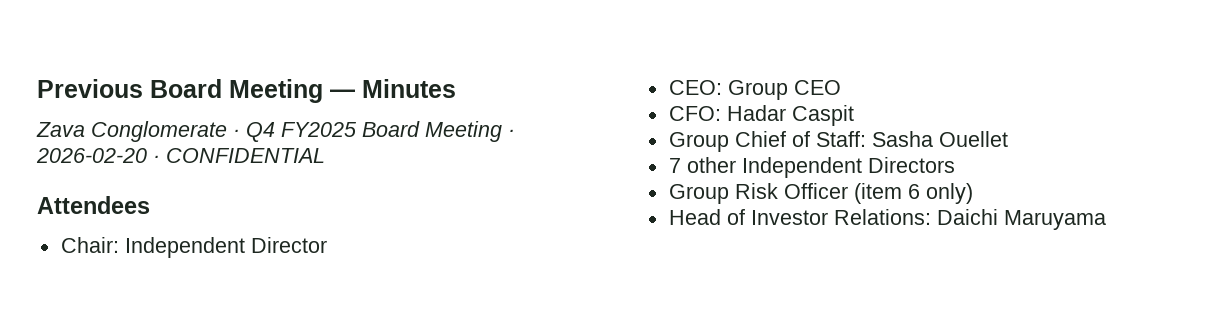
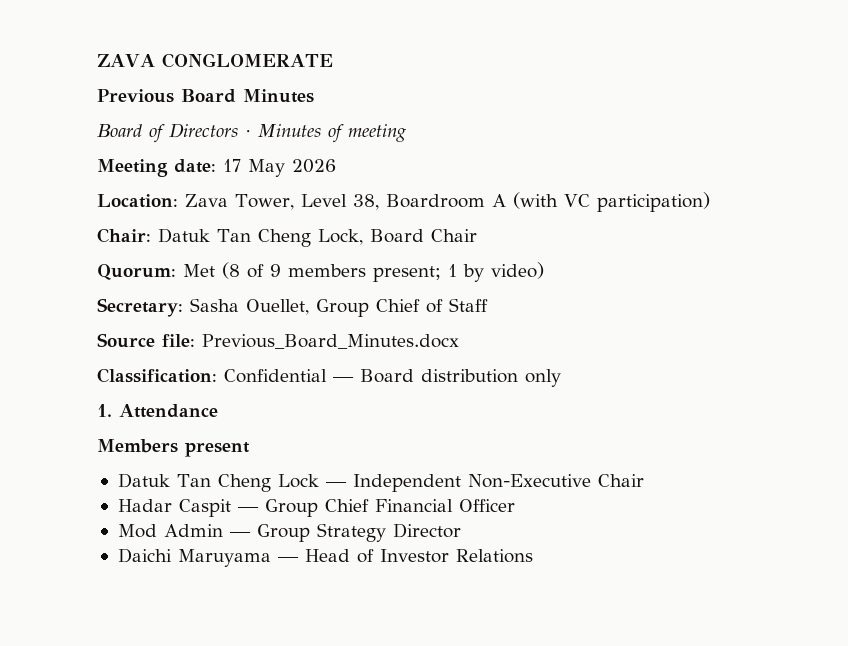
[37,79,456,103] [36,121,515,142] [36,148,325,163] [37,196,150,214] [60,237,327,258] [668,80,841,100] [668,105,854,126] [668,131,1008,152] [668,157,955,178] [668,183,973,204] [668,209,1106,230] Previous Board Meeting — Minutes // Zava Conglomerate · Q4 FY2025 Board Meeting · 2026-02-20 · CONFIDENTIAL // Attendees // Chair: Independent Director // CEO: Group CEO // CFO: Hadar Caspit // Group Chief of Staff: Sasha Ouellet // 7 other Independent Directors // Group Risk Officer (item 6 only) // Head of Investor Relations: Daichi Maruyama -> [97,53,333,68] [97,89,314,103] [97,123,407,143] [97,159,336,177] [97,192,710,212] [97,228,477,247] [97,262,544,282] [97,298,488,317] [97,333,459,349] [97,368,561,387] [97,404,218,418] [97,439,250,457] [117,473,644,492] [117,499,515,517] [117,523,461,542] [117,548,533,567] ZAVA CONGLOMERATE // Previous Board Minutes // Board of Directors · Minutes of meeting // Meeting date: 17 May 2026 // Location: Zava Tower, Level 38, Boardroom A (with VC participation) // Chair: Datuk Tan Cheng Lock, Board Chair // Quorum: Met (8 of 9 members present; 1 by video) // Secretary: Sasha Ouellet, Group Chief of Staff // Source file: Previous_Board_Minutes.docx // Classification: Confidential — Board distribution only // 1. Attendance // Members present // Datuk Tan Cheng Lock — Independent Non-Executive Chair // Hadar Caspit — Group Chief Financial Officer // Mod Admin — Group Strategy Director // Daichi Maruyama — Head of Investor Relations

